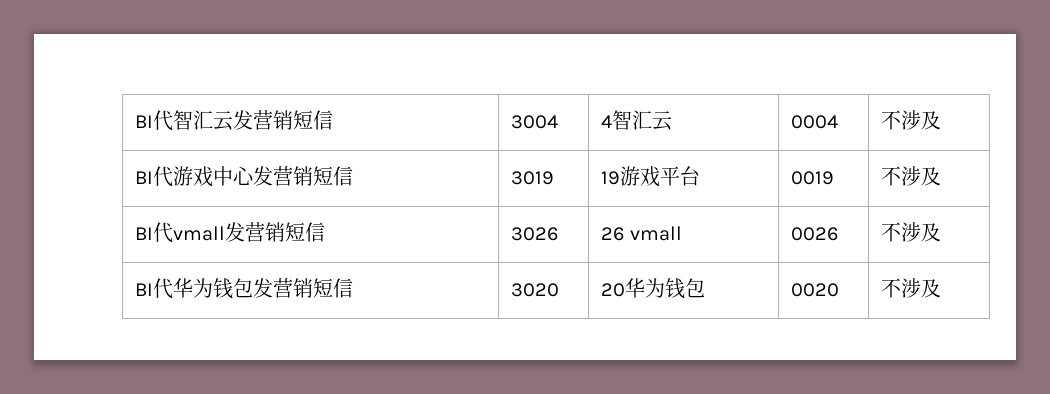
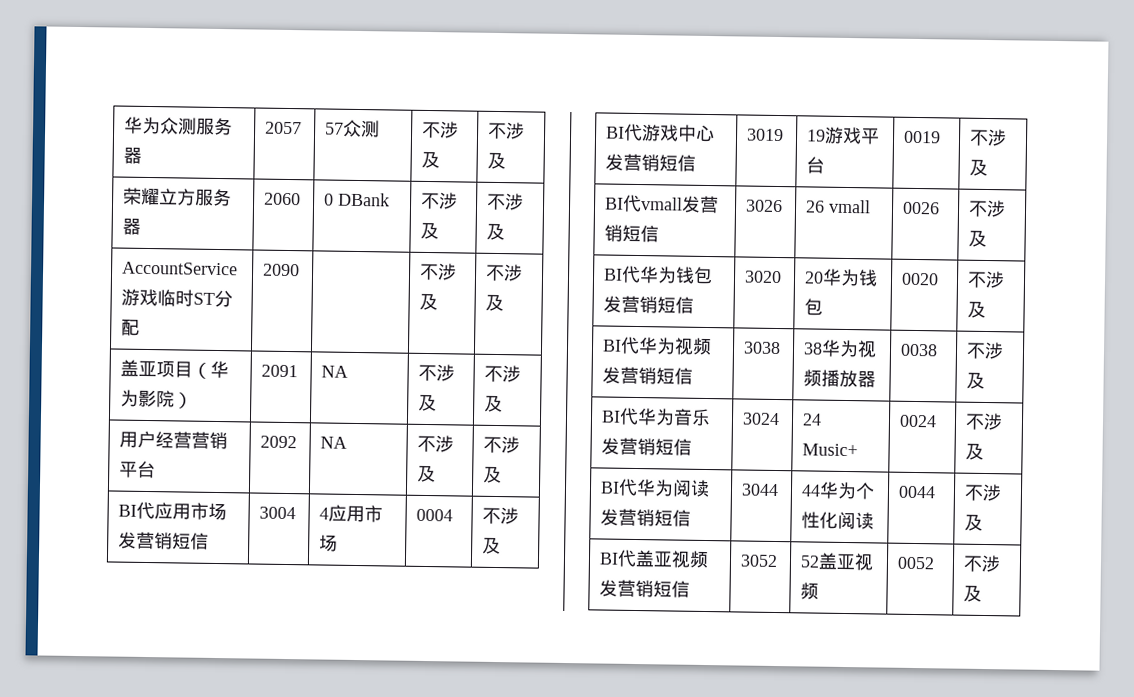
[135,110,234,131] BI代智汇云 -> [124,116,234,136] [123,146,143,164] [265,121,303,135] [325,119,381,138] [421,121,460,139] [421,151,441,169] [487,122,526,140] [487,152,507,170] [123,187,233,207] [122,217,142,235] [264,192,302,206] [324,192,391,207] [420,192,459,210] [420,222,440,240] [486,193,525,211] [486,223,506,241] [122,261,239,276] [121,288,234,308] [121,318,141,336] [263,263,301,277] [419,263,458,281] [419,293,439,311] [485,264,524,282] [485,294,505,312] [120,359,230,379] [120,389,194,409] [261,364,299,378] [321,365,349,378] [418,364,456,382] [418,394,438,412] [484,365,522,383] [484,395,504,413] [119,430,229,450] [119,460,157,479] [260,435,298,449] [320,436,348,449] [417,435,455,453] [417,465,437,483] [483,436,521,454] [483,466,503,484] [118,501,228,521] 华为众测服务器 | 2057 | 57众测 | 不涉及 | 不涉及 // 荣耀立方服务器 | 2060 | 0 DBank | 不涉及 | 不涉及 // AccountService游戏临时ST分配 | 2090 | | 不涉及 | 不涉及 // 盖亚项目（华为影院） | 2091 | NA | 不涉及 | 不涉及 // 用户经营营销平台 | 2092 | NA | 不涉及 | 不涉及 // BI代应用市场
[612,110,673,131] 智汇云 -> [328,504,384,523] [319,534,339,552] 应用市场
(942, 288) none -> [602,336,713,356] [602,366,694,385] [743,341,782,355] [803,339,878,358] [803,369,877,388] [900,343,939,357] [966,341,1005,360] [966,372,986,389] [601,407,712,427] [601,437,693,456] [742,412,781,426] [802,413,823,426] [802,443,859,457] [899,414,938,428] [965,412,1004,431] [965,443,985,460] [600,478,711,498] [600,508,692,527] [741,483,780,497] [801,481,876,500] [801,511,875,530] [898,485,937,499] [964,483,1003,502] [964,514,984,531] [599,549,710,569] [599,579,691,598] [740,554,779,568] [800,552,875,571] [800,582,820,600] [897,556,936,570] [963,554,1002,573] [963,585,983,602] // BI代华为视频发营销短信 | 3038 | 38华为视频播放器 | 0038 | 不涉及 // BI代华为音乐发营销短信 | 3024 | 24 Music+ | 0024 | 不涉及 // BI代华为阅读发营销短信 | 3044 | 44华为个性化阅读 | 0044 | 不涉及 // BI代盖亚视频发营销短信 | 3052 | 52盖亚视频 | 0052 | 不涉及

